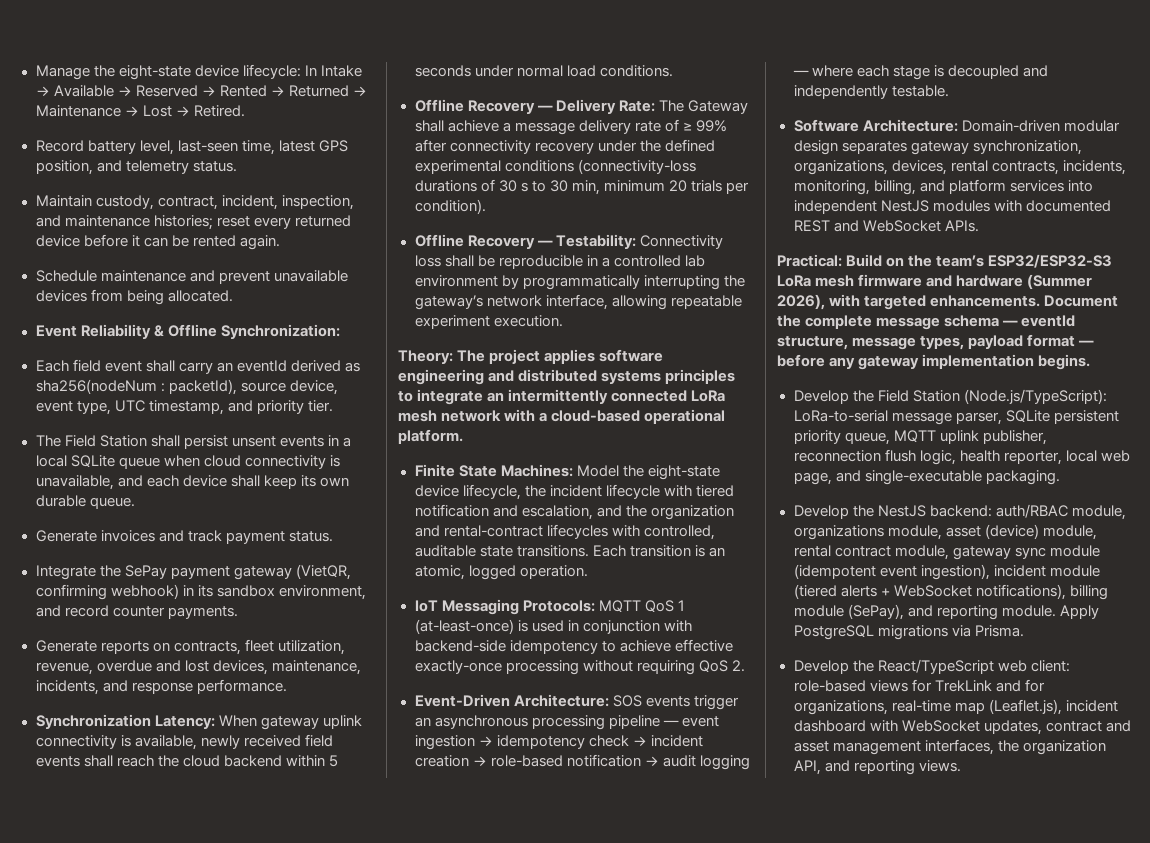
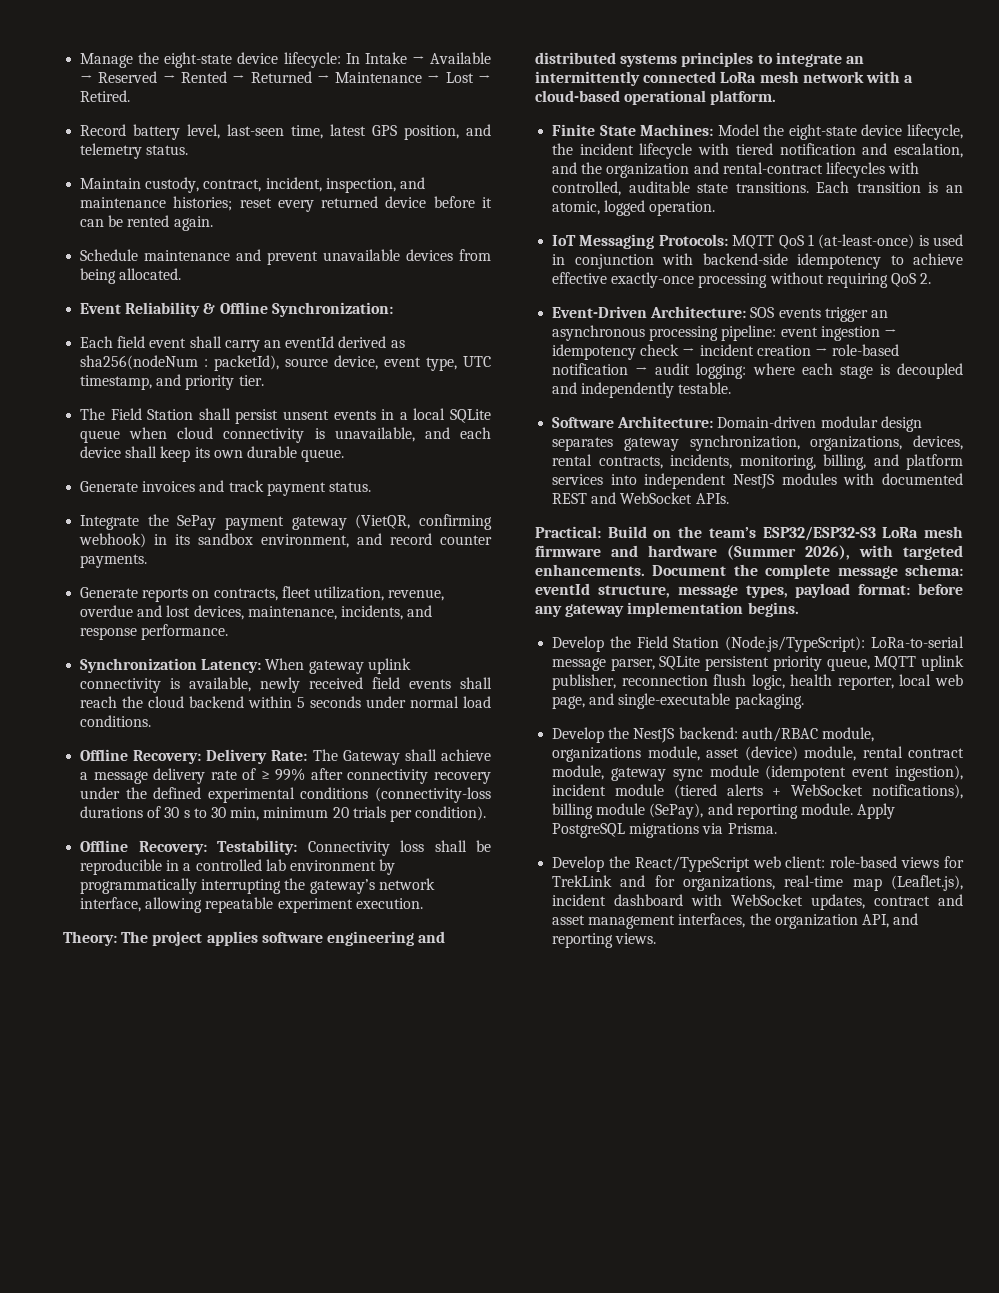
[467,100,553,114] Recovery — -> [133,750,202,764] Recovery:
[467,235,553,249] Recovery — -> [138,841,207,855] Recovery:
[608,715,679,729] pipeline — -> [721,325,777,341] pipeline:
[699,755,750,770] [792,70,809,76] logging — -> [696,363,747,379] logging:
[944,315,1019,327] schema — -> [905,564,963,576] schema:
[1027,334,1095,347] format — -> [858,584,911,595] format:

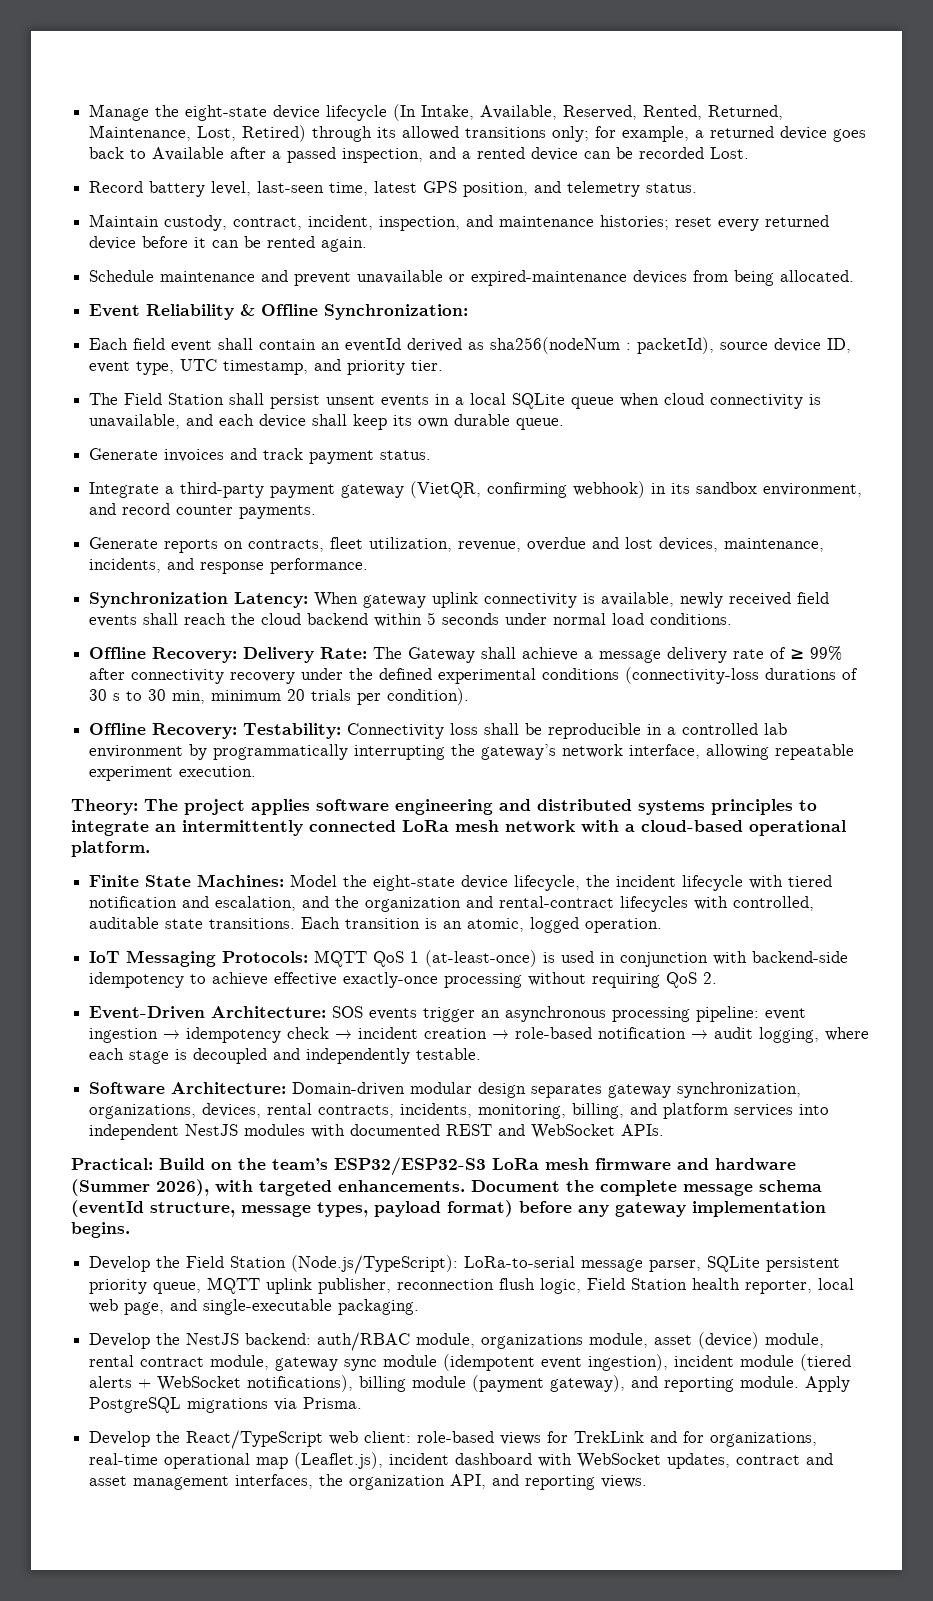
[283,52,491,68] [80,71,491,83] [80,90,131,102] lifecycle: In Intake → Available → Reserved → Rented → Returned → Maintenance → Lost → Retired. -> [326,104,784,121] [89,125,867,142] [89,147,750,163] lifecycle (In Intake, Available, Reserved, Rented, Returned, Maintenance, Lost, Retired) through its allowed transitions only; for example, a returned device goes back to Available after a passed inspection, and a rented device can be recorded Lost.
(401, 255) none -> [449,270,628,286] or expired-maintenance
[224,340,260,352] carry -> [259,339,317,350] contain
[334,355,379,370] device, -> [774,338,852,353] device ID,
[147,514,217,530] the SePay -> [165,482,265,498] a third-party
[696,363,747,379] logging: -> [759,1027,820,1043] logging,
[905,564,963,576] [535,583,590,595] schema: eventId -> [759,1180,822,1192] [71,1200,144,1217] schema (eventId
[858,584,911,595] format: -> [447,1200,513,1217] format)
(785, 682) none -> [587,1278,688,1290] Field Station
[649,803,704,819] (SePay), -> [472,1375,626,1392] (payment gateway),
(844, 881) none -> [164,1453,251,1469] operational

